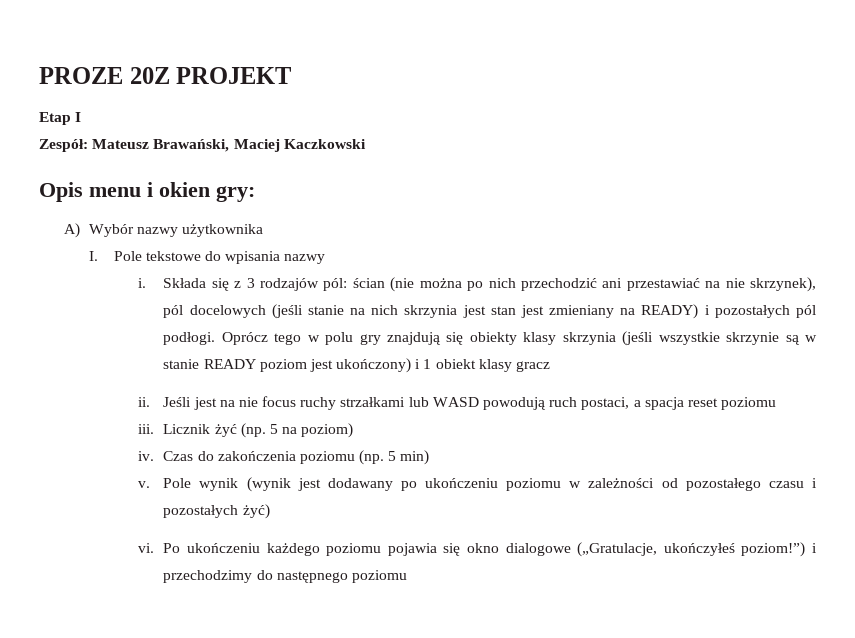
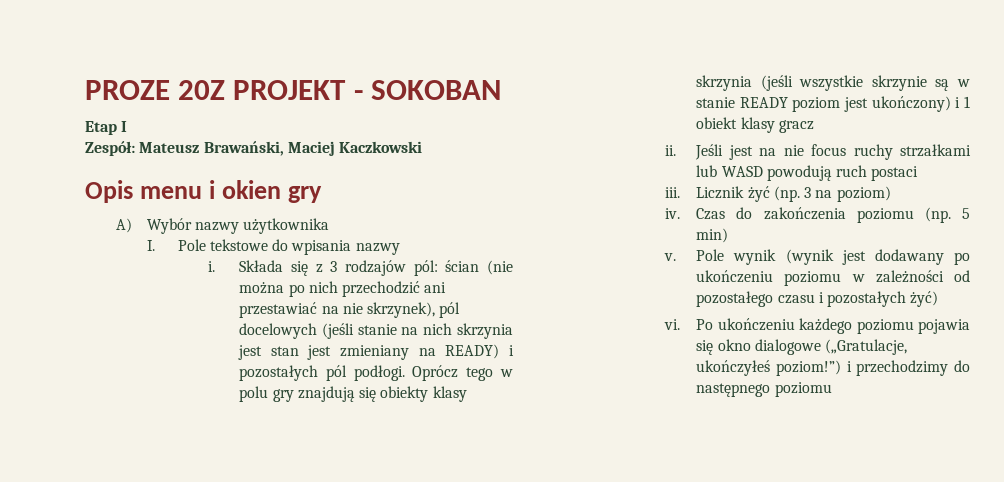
(292, 75) none -> [353,80,501,100] - SOKOBAN
[216,186,255,202] gry: -> [288,186,323,203] gry
[581,397,777,410] postaci, a spacja reset poziomu -> [871,166,919,181] postaci
[269,424,278,434] 5 -> [804,187,812,198] 3

